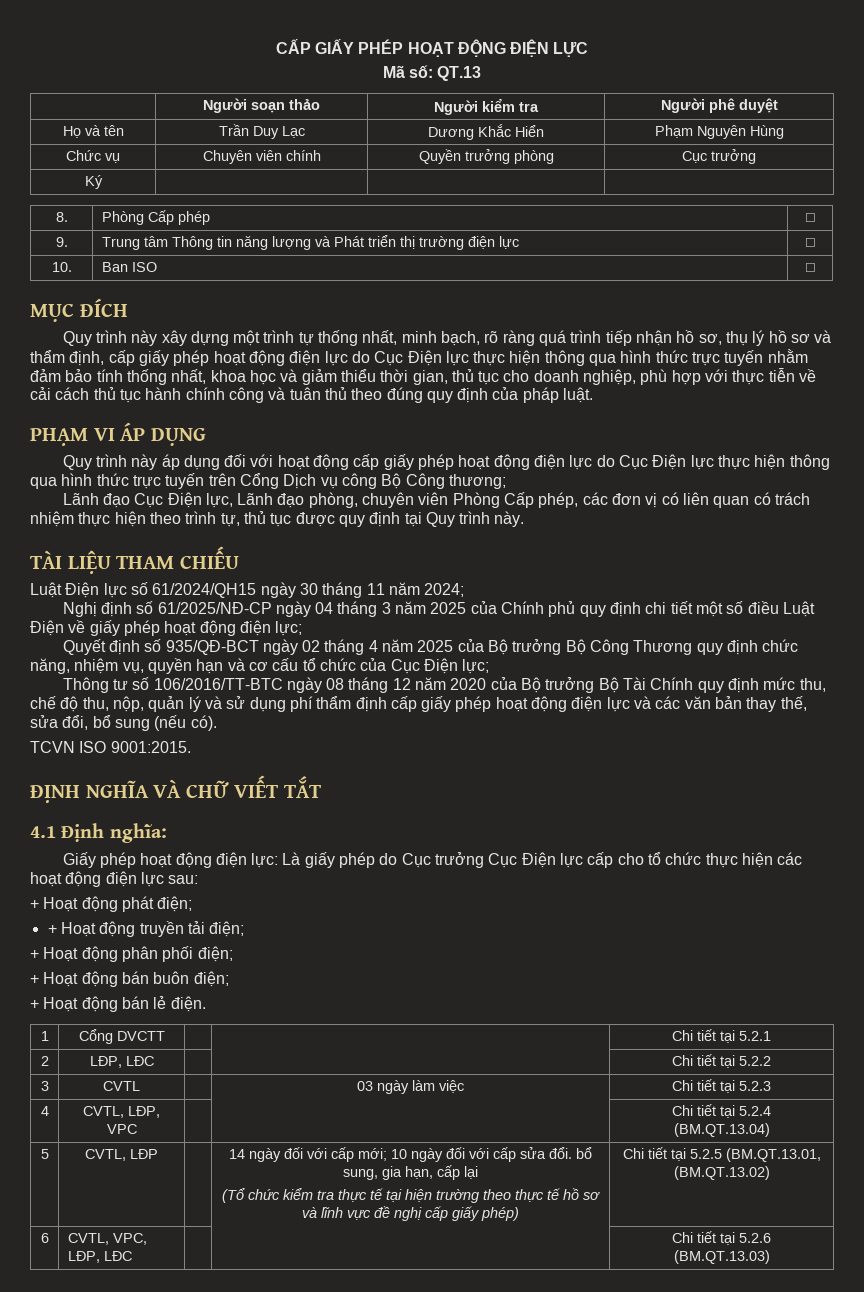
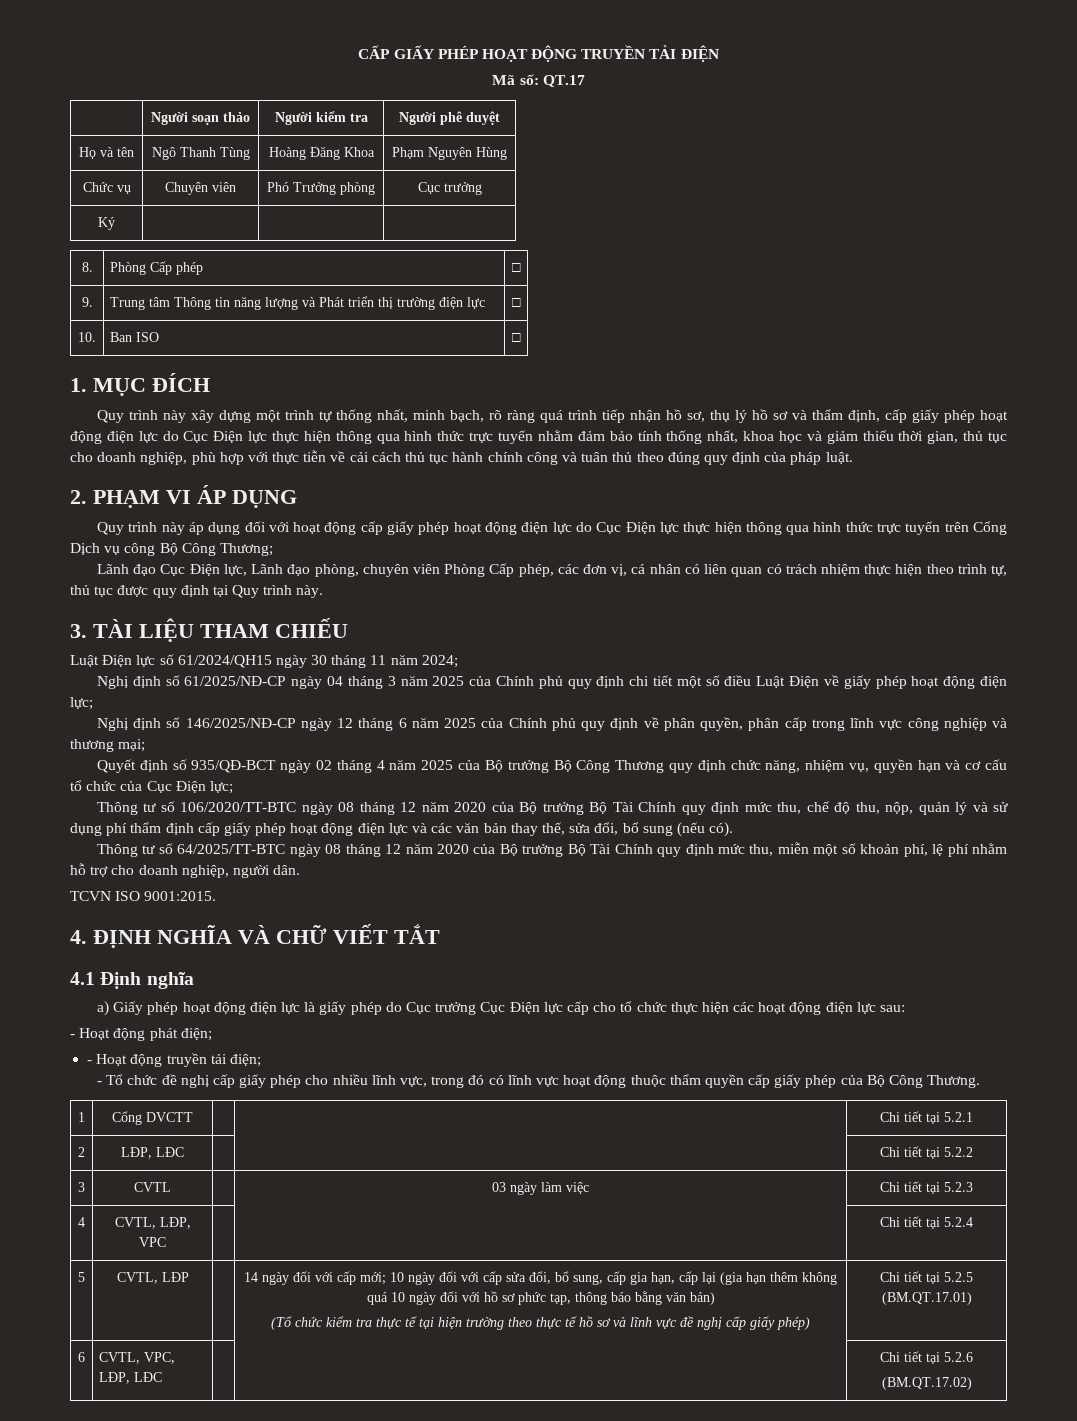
(506, 48) none -> [581,45,677,59] TRUYỀN TẢI
[553,42,589,57] LỰC -> (719, 53) none
[437,66,482,81] QT.13 -> [542,75,585,87] QT.17
[218,124,305,139] [428,124,544,140] Trần Duy Lạc | Dương Khắc Hiển -> [151,147,250,160] [268,146,375,160] Ngô Thanh Tùng | Hoàng Đăng Khoa
[285,150,321,161] [418,149,510,164] chính | Quyền trưởng -> [267,182,336,195] | Phó Trưởng
(815, 267) none -> [70,378,87,392] 1.
(594, 395) none -> [70,490,87,504] 2.
[448,474,506,489] thương; -> [219,543,273,556] Thương;
[645,493,658,508] vị -> [611,564,681,576] vị, cá nhân
(525, 519) none -> [70,624,87,638] 3.
(303, 628) none -> [97,717,1007,731] [70,739,146,752] // Nghị định số 146/2025/NĐ-CP ngày 12 tháng 6 năm 2025 của Chính phủ quy định về phân quyền, phân cấp trong lĩnh vực công nghiệp và thương mại;
[153,678,283,690] 106/2016/TT-BTC -> [180,802,297,812] 106/2020/TT-BTC
(217, 723) none -> [97,842,1008,857] [70,863,301,878] // Thông tư số 64/2025/TT-BTC ngày 08 tháng 12 năm 2020 của Bộ trưởng Bộ Tài Chính quy định mức thu, miễn một số khoản phí, lệ phí nhằm hỗ trợ cho doanh nghiệp, người dân.
(191, 747) none -> [70,930,87,944] 4.
[109,823,167,843] nghĩa: // -> [146,972,194,989] [97,1001,110,1016] nghĩa // a)
[251,852,301,868] lực: Là -> [281,1002,316,1014] lực là
[30,900,39,909] + -> [70,1034,75,1038] -
[47,925,57,934] + -> [87,1060,93,1064] -
[30,946,233,962] [30,971,229,987] [30,996,206,1012] + Hoạt động phân phối điện; // + Hoạt động bán buôn điện; // + Hoạt động bán lẻ điện. -> [97,1074,981,1088] - Tổ chức đề nghị cấp giấy phép cho nhiều lĩnh vực, trong đó có lĩnh vực hoạt động thuộc thẩm quyền cấp giấy phép của Bộ Công Thương.
[673,1123,770,1137] // (BM.QT.13.04) -> (973, 1222) none
[549,1147,572,1159] đổi. -> [529,1271,551,1284] đổi,
(378, 1174) none -> [607,1271,626,1285] cấp
(478, 1172) none -> [720,1272,837,1285] [366,1291,715,1305] (gia hạn thêm không quá 10 ngày đối với hồ sơ phức tạp, thông báo bằng văn bản)
[725,1148,821,1162] [673,1166,770,1180] (BM.QT.13.01, (BM.QT.13.02) -> [881,1292,972,1305] (BM.QT.17.01)
[673,1250,770,1264] (BM.QT.13.03) -> [881,1377,972,1390] (BM.QT.17.02)

